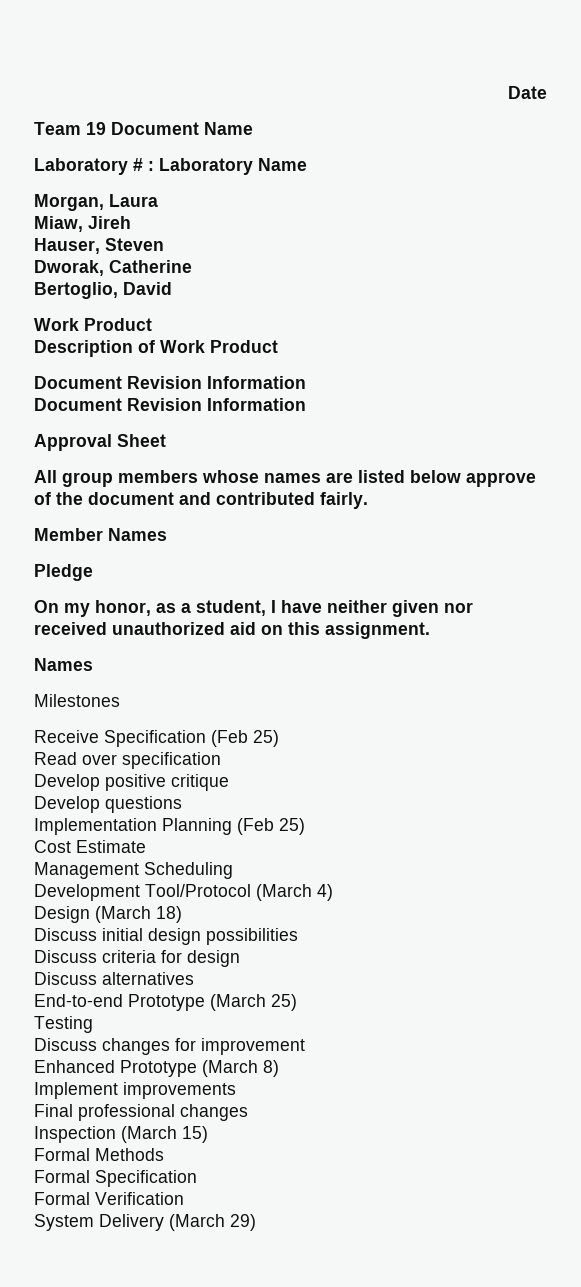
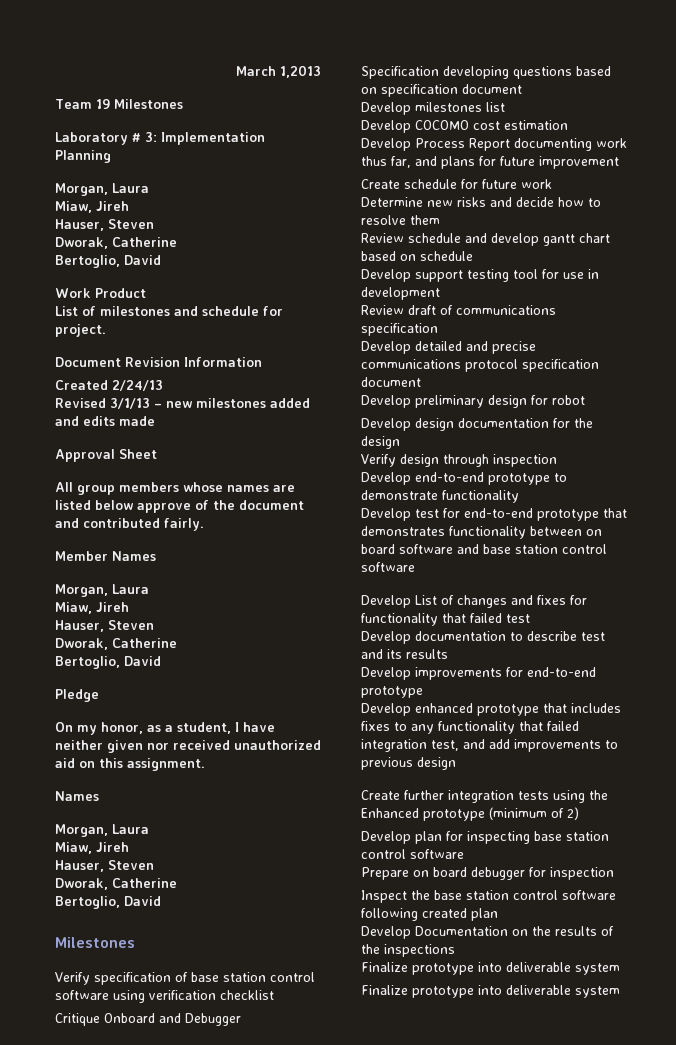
[508,86,547,99] Date -> [236,65,321,78] March 1,2013
[111,122,253,135] Document Name -> [113,99,183,109] Milestones
[148,158,307,175] : Laboratory Name -> [145,132,265,145] [55,150,111,163] 3: Implementation Planning
[34,340,278,357] [34,376,306,389] [34,398,306,411] Description of Work Product // Document Revision Information // Document Revision Information -> [55,306,283,316] [55,324,106,337] [55,357,262,367] [55,380,163,391] [55,398,310,409] [55,416,155,426] List of milestones and schedule for project. // Document Revision Information // Created 2/24/13 // Revised 3/1/13 – new milestones added and edits made
(167, 534) none -> [55,584,149,597] [55,602,129,614] [55,620,154,632] [55,638,177,650] [55,656,161,669] // Morgan, Laura // Miaw, Jireh // Hauser, Steven // Dworak, Catherine // Bertoglio, David
[34,694,120,707] [34,730,279,747] [34,752,221,769] [34,774,229,791] [34,796,182,813] [34,818,305,835] [34,840,146,853] [34,862,233,879] [34,884,333,901] [34,906,182,923] [34,928,298,945] [34,950,240,967] [34,972,194,985] [34,994,297,1011] [34,1016,93,1033] [34,1038,305,1055] [34,1060,279,1077] [34,1082,236,1099] [34,1104,248,1121] [34,1126,208,1143] [34,1148,164,1161] [34,1170,197,1187] [34,1192,184,1205] [34,1214,256,1231] Milestones // Receive Specification (Feb 25) // Read over specification // Develop positive critique // Develop questions // Implementation Planning (Feb 25) // Cost Estimate // Management Scheduling // Development Tool/Protocol (March 4) // Design (March 18) // Discuss initial design possibilities // Discuss criteria for design // Discuss alternatives // End-to-end Prototype (March 25) // Testing // Discuss changes for improvement // Enhanced Prototype (March 8) // Implement improvements // Final professional changes // Inspection (March 15) // Formal Methods // Formal Specification // Formal Verification // System Delivery (March 29) -> [55,824,149,837] [55,842,129,854] [55,860,154,872] [55,878,177,890] [55,896,161,909] [55,937,135,948] [55,972,315,985] [55,990,274,1003] [55,1013,241,1026] [361,66,611,79] [361,84,522,97] [361,102,505,115] [361,120,568,133] [361,138,627,151] [361,156,619,169] [361,179,552,189] [361,197,601,207] [361,215,440,225] [361,233,610,246] [361,251,473,261] [361,269,599,282] [361,287,440,300] [361,305,556,315] [361,323,438,336] [361,341,536,354] [361,359,599,372] [361,377,421,387] [361,395,585,408] [361,418,593,431] [361,436,400,449] [361,454,557,467] [361,472,567,485] [361,490,519,503] [361,508,627,521] [361,526,602,539] [361,544,607,554] [361,562,415,572] [361,595,587,608] [361,613,530,626] [361,631,605,644] [361,649,448,659] [361,667,596,680] [361,686,423,698] [361,703,621,716] [361,721,579,734] [361,739,618,752] [361,757,456,770] [361,790,608,803] [361,807,579,821] [361,831,609,844] [361,849,464,859] [361,867,614,880] [361,890,616,903] [361,908,498,921] [361,926,614,939] [361,944,455,957] [361,962,620,975] [361,985,620,998] Morgan, Laura // Miaw, Jireh // Hauser, Steven // Dworak, Catherine // Bertoglio, David // Milestones // Verify specification of base station control software using verification checklist // Critique Onboard and Debugger Specification developing questions based on specification document // Develop milestones list // Develop COCOMO cost estimation // Develop Process Report documenting work thus far, and plans for future improvement // Create schedule for future work // Determine new risks and decide how to resolve them // Review schedule and develop gantt chart based on schedule // Develop support testing tool for use in development // Review draft of communications specification // Develop detailed and precise communications protocol specification document // Develop preliminary design for robot // Develop design documentation for the design // Verify design through inspection // Develop end-to-end prototype to demonstrate functionality // Develop test for end-to-end prototype that demonstrates functionality between on board software and base station control software // Develop List of changes and fixes for functionality that failed test // Develop documentation to describe test and its results // Develop improvements for end-to-end prototype // Develop enhanced prototype that includes fixes to any functionality that failed integration test, and add improvements to previous design // Create further integration tests using the Enhanced prototype (minimum of 2) // Develop plan for inspecting base station control software // Prepare on board debugger for inspection // Inspect the base station control software following created plan // Develop Documentation on the results of the inspections // Finalize prototype into deliverable system // Finalize prototype into deliverable system

